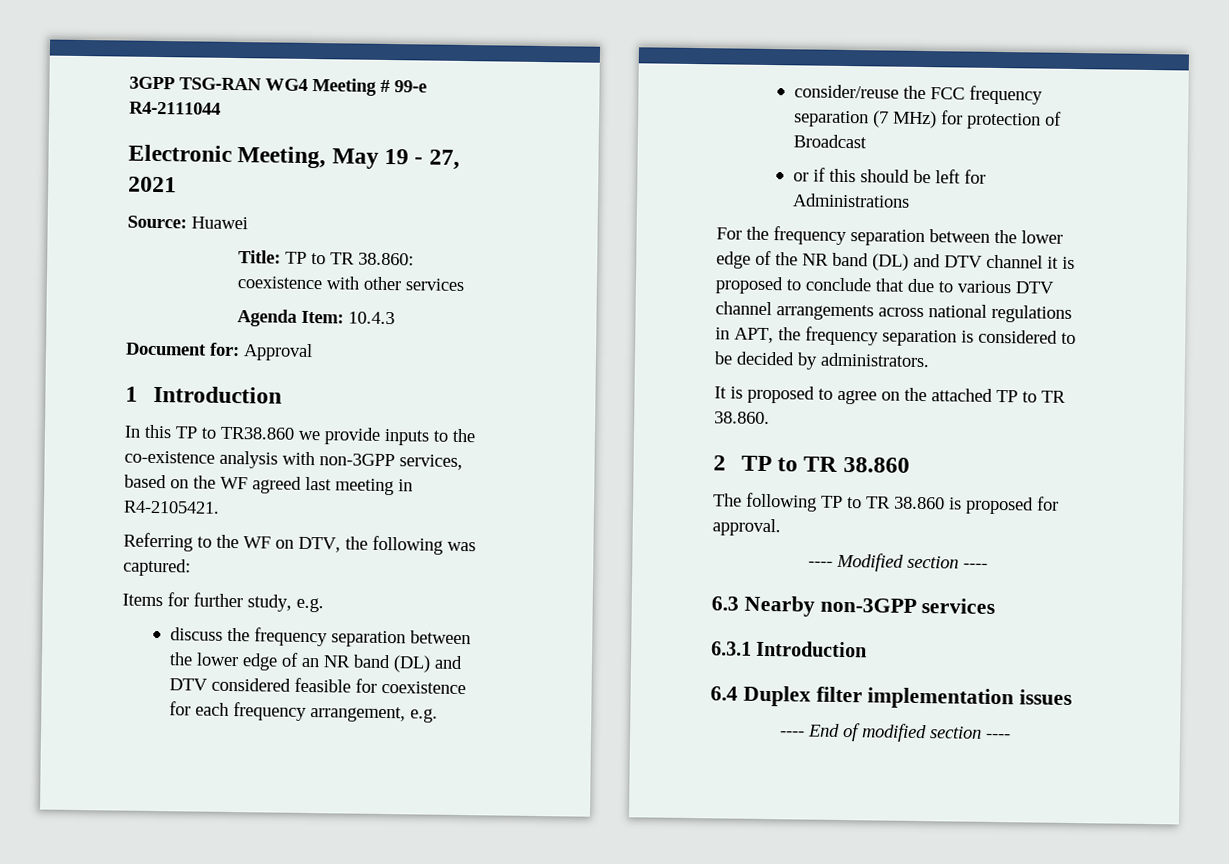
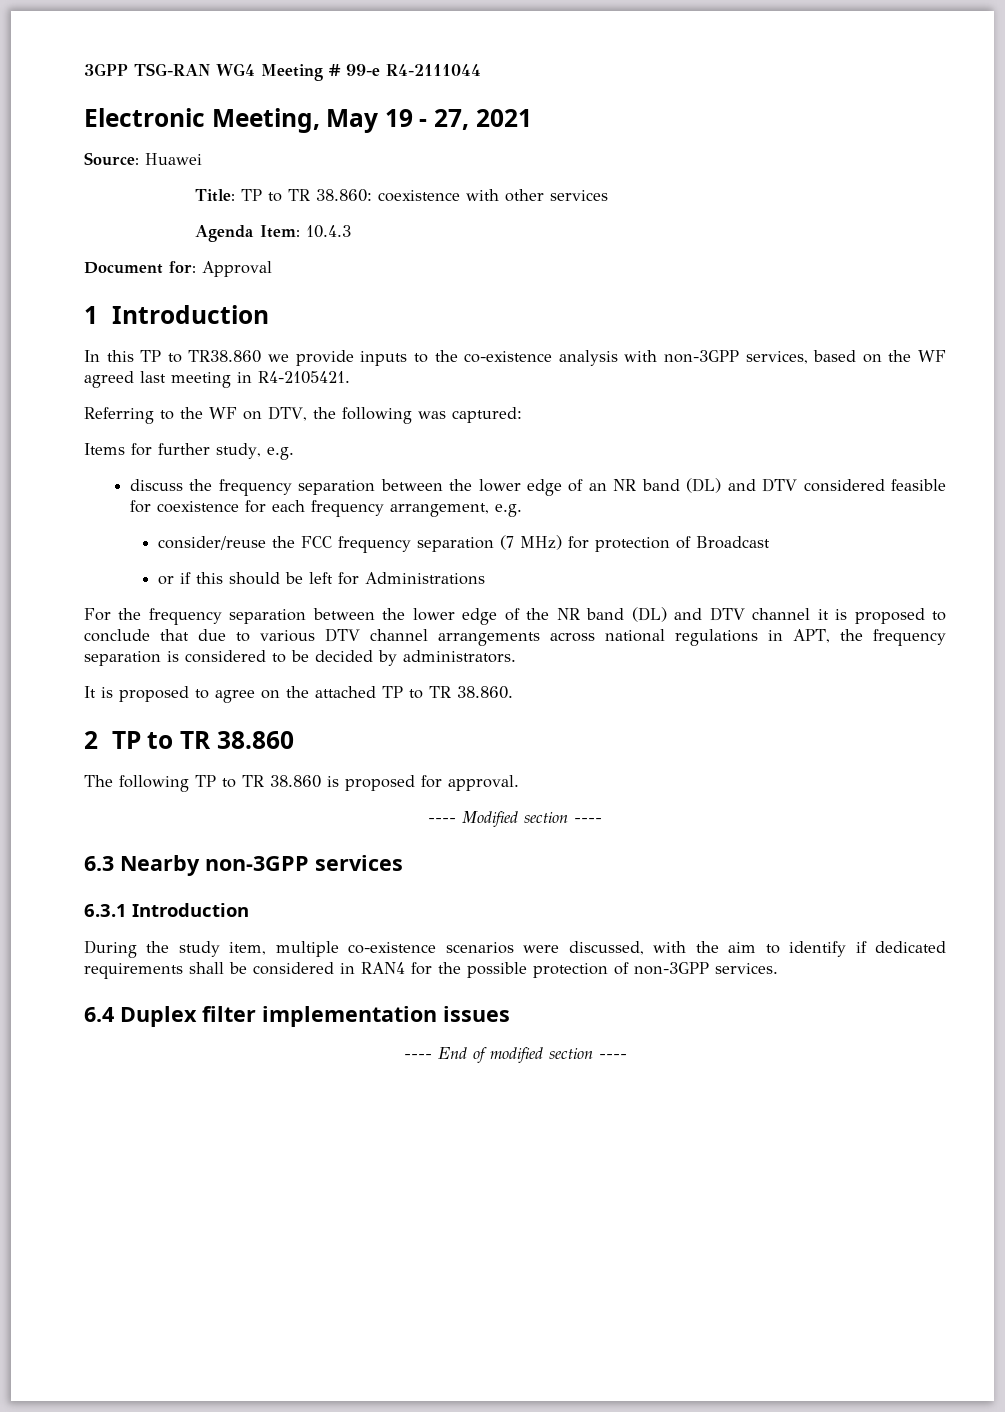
(868, 649) none -> [84,940,947,958] [84,962,778,979] // During the study item, multiple co-existence scenarios were discussed, with the aim to identify if dedicated requirements shall be considered in RAN4 for the possible protection of non-3GPP services.

